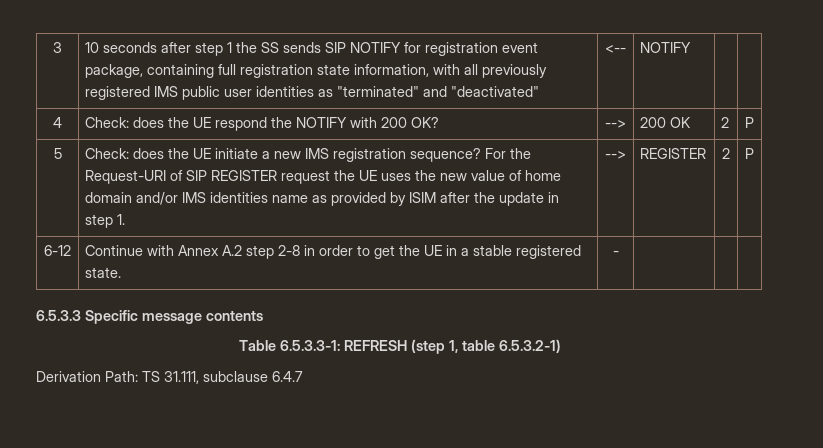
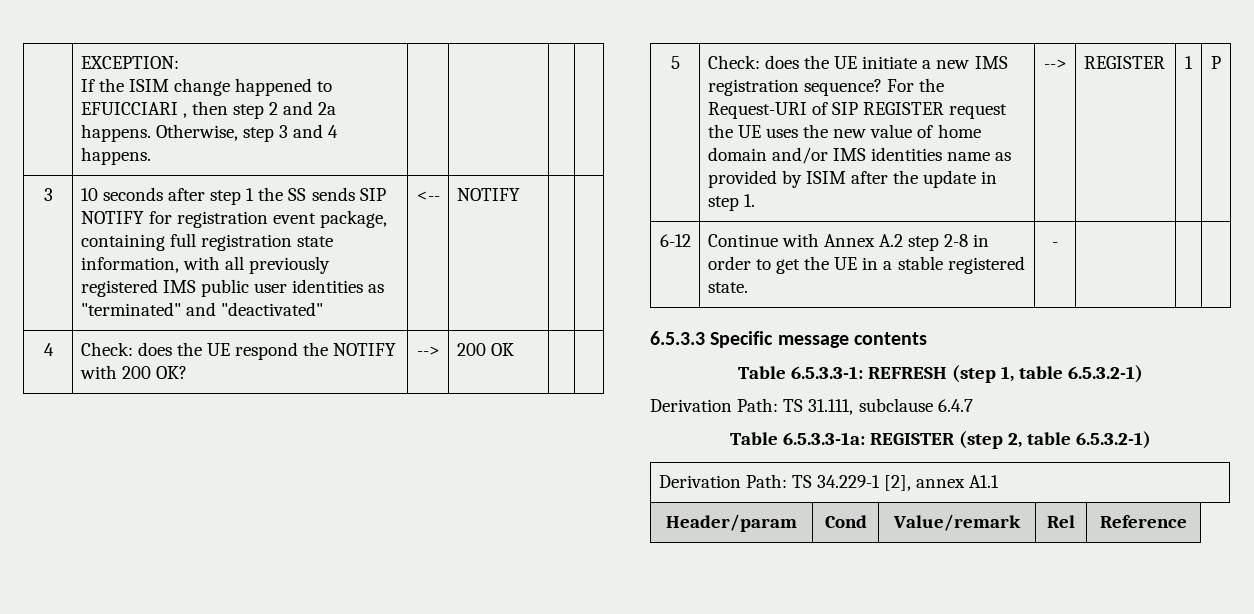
(53, 47) none -> [80,56,179,69] [80,78,333,96] [80,101,337,119] [80,124,339,142] [80,147,151,165] | EXCEPTION: // If the ISIM change happened to EFUICCIARI , then step 2 and 2a happens. Otherwise, step 3 and 4 happens. | | | | //
[721,117,730,128] [745,117,754,128] 2 | P -> (514, 349) |
[722,148,730,159] 2 -> [1185,56,1193,69] 1
(303, 376) none -> [729,431,1152,449] [658,474,1000,491] [666,514,797,532] [824,515,867,528] [893,514,1021,531] [1047,515,1075,528] [1100,515,1187,528] // Table 6.5.3.3-1a: REGISTER (step 2, table 6.5.3.2-1) // Derivation Path: TS 34.229-1 [2], annex A1.1 // Header/param | Cond | Value/remark | Rel | Reference

